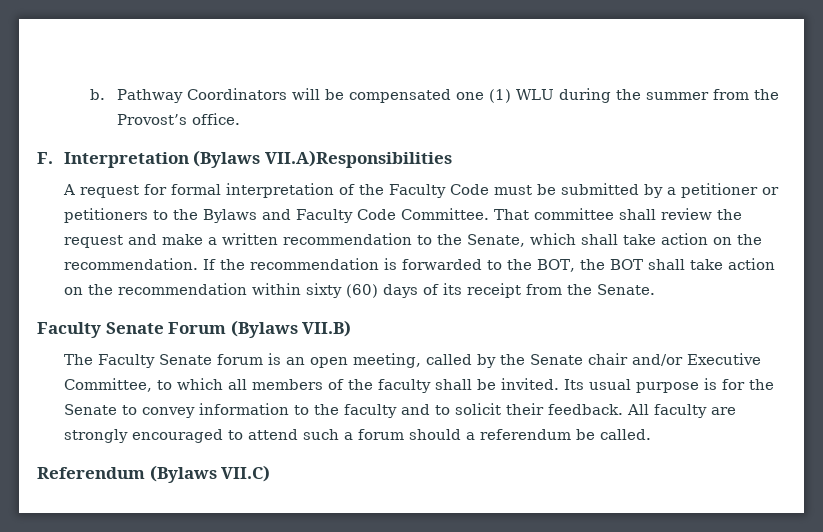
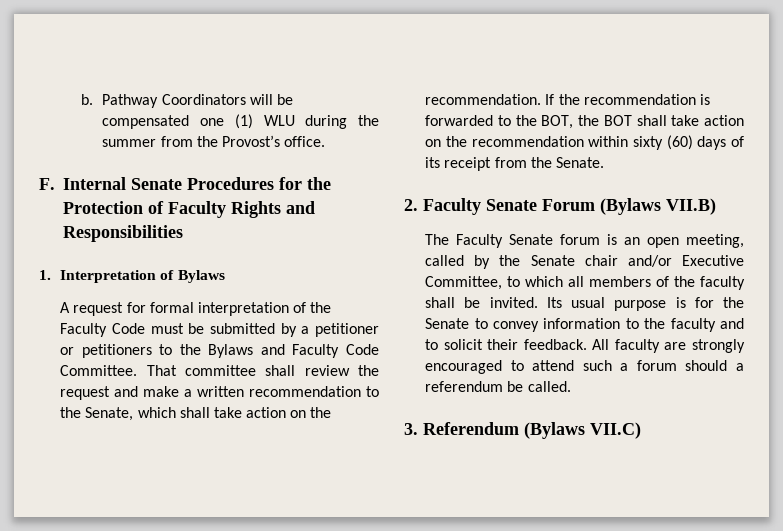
[63,150,452,168] Interpretation (Bylaws VII.A)Responsibilities -> [62,177,331,190] [62,201,315,218] [62,225,183,242] [39,270,225,283] Internal Senate Procedures for the Protection of Faculty Rights and Responsibilities // 1. Interpretation of Bylaws
(655, 289) none -> [404,199,418,211] 2.
(651, 434) none -> [404,423,418,435] 3.

